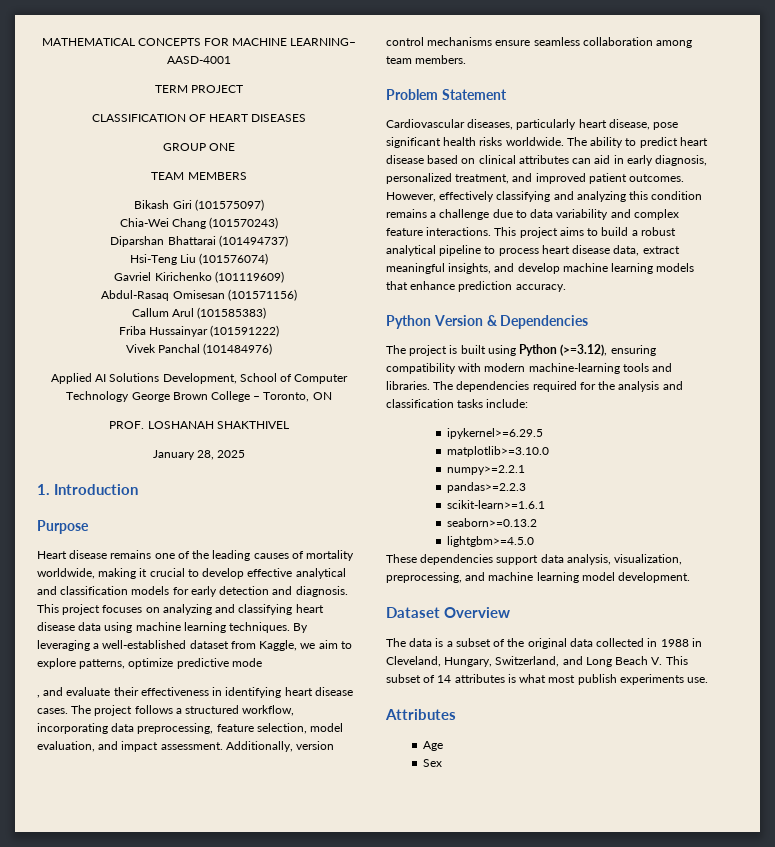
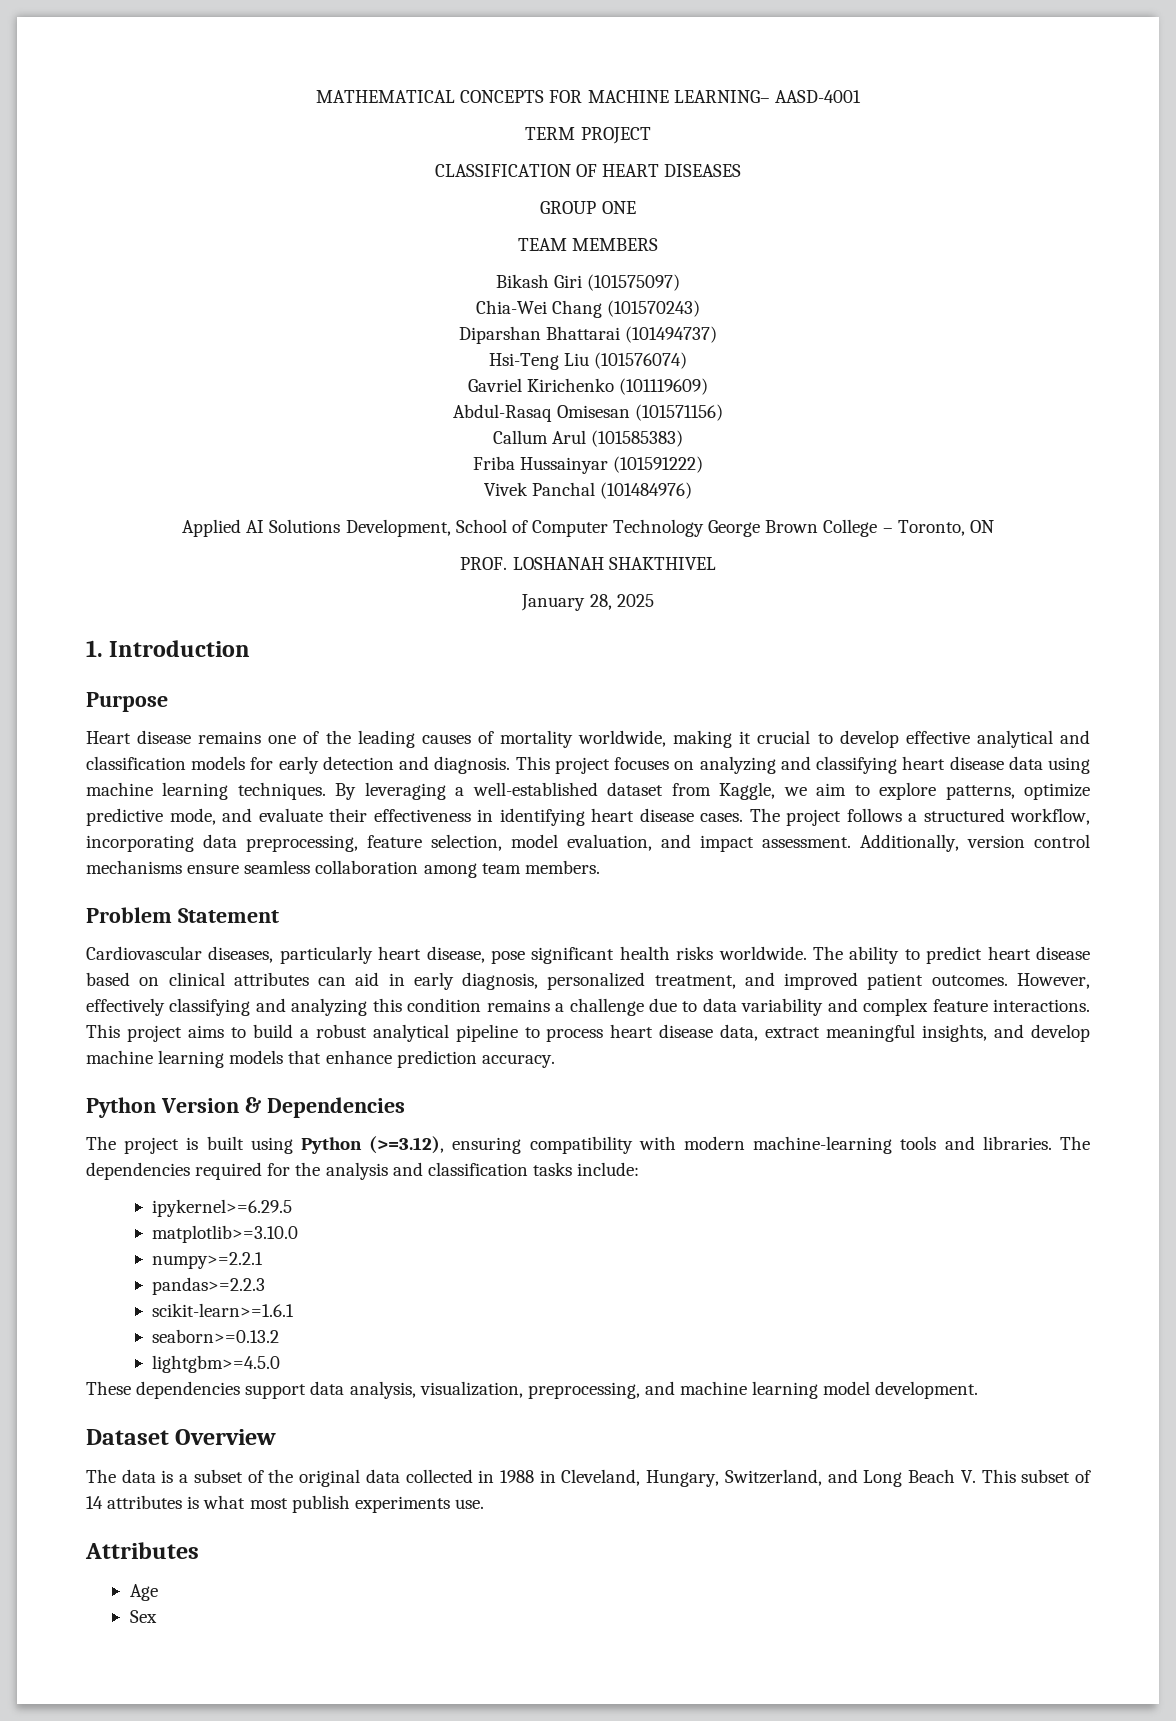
[231,658,262,667] [37,695,40,698] mode // , -> [169,808,216,825] mode,

